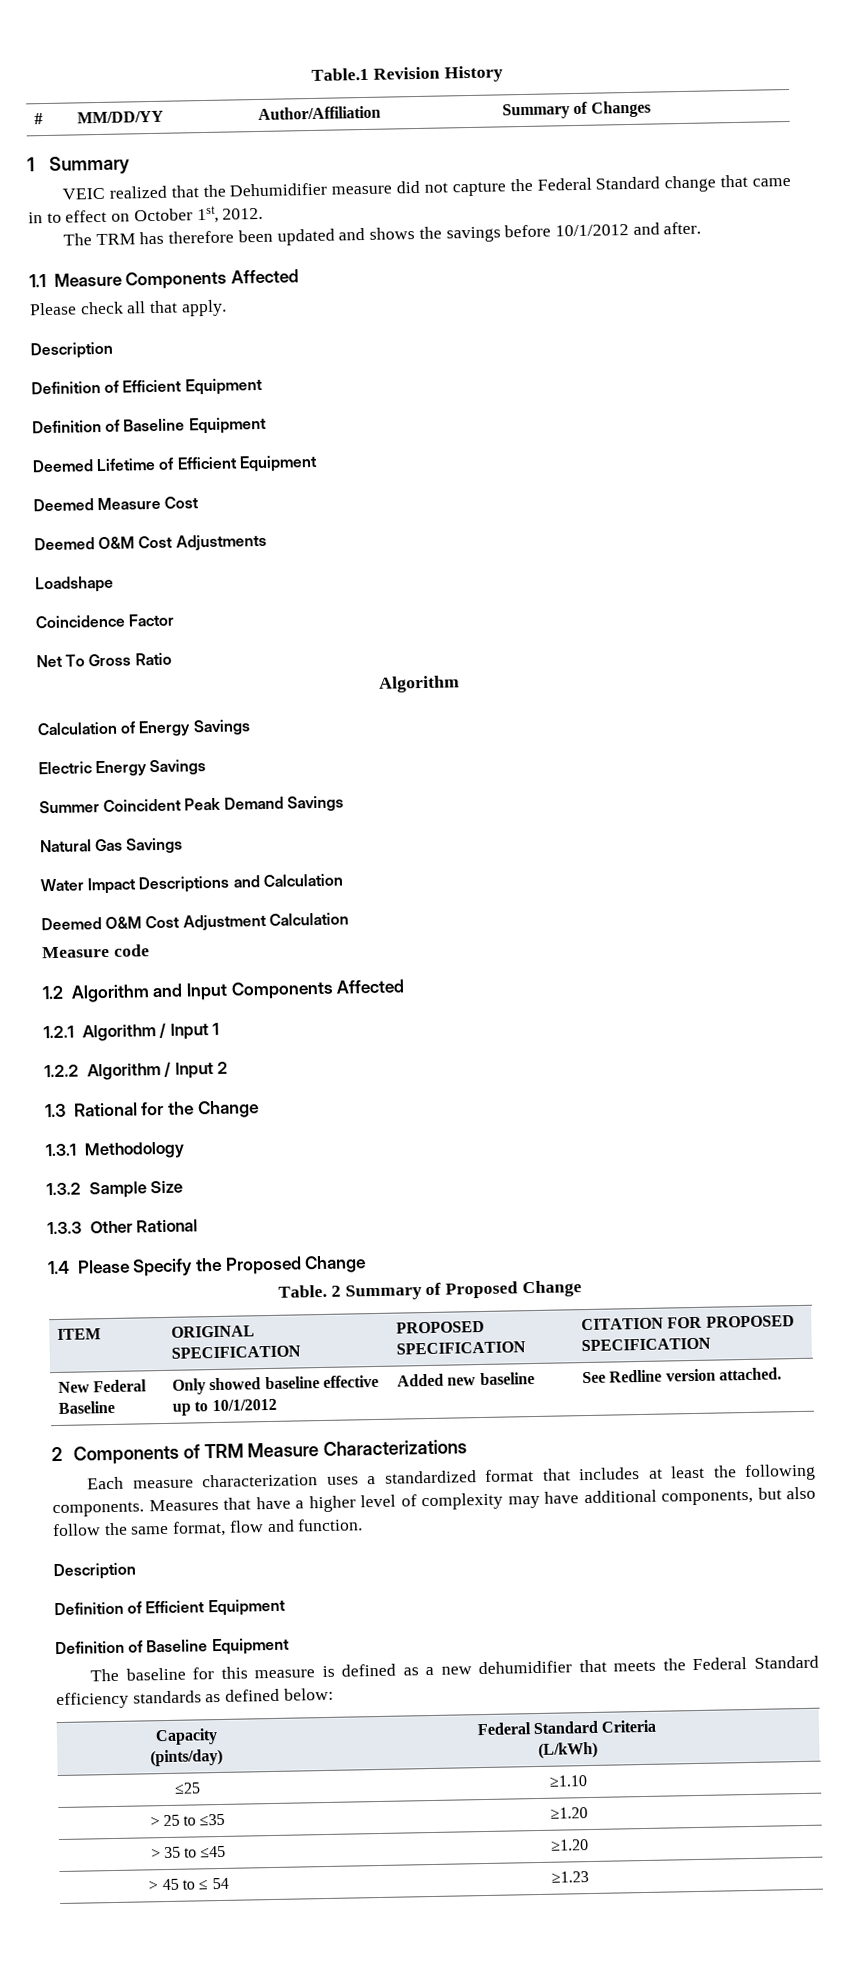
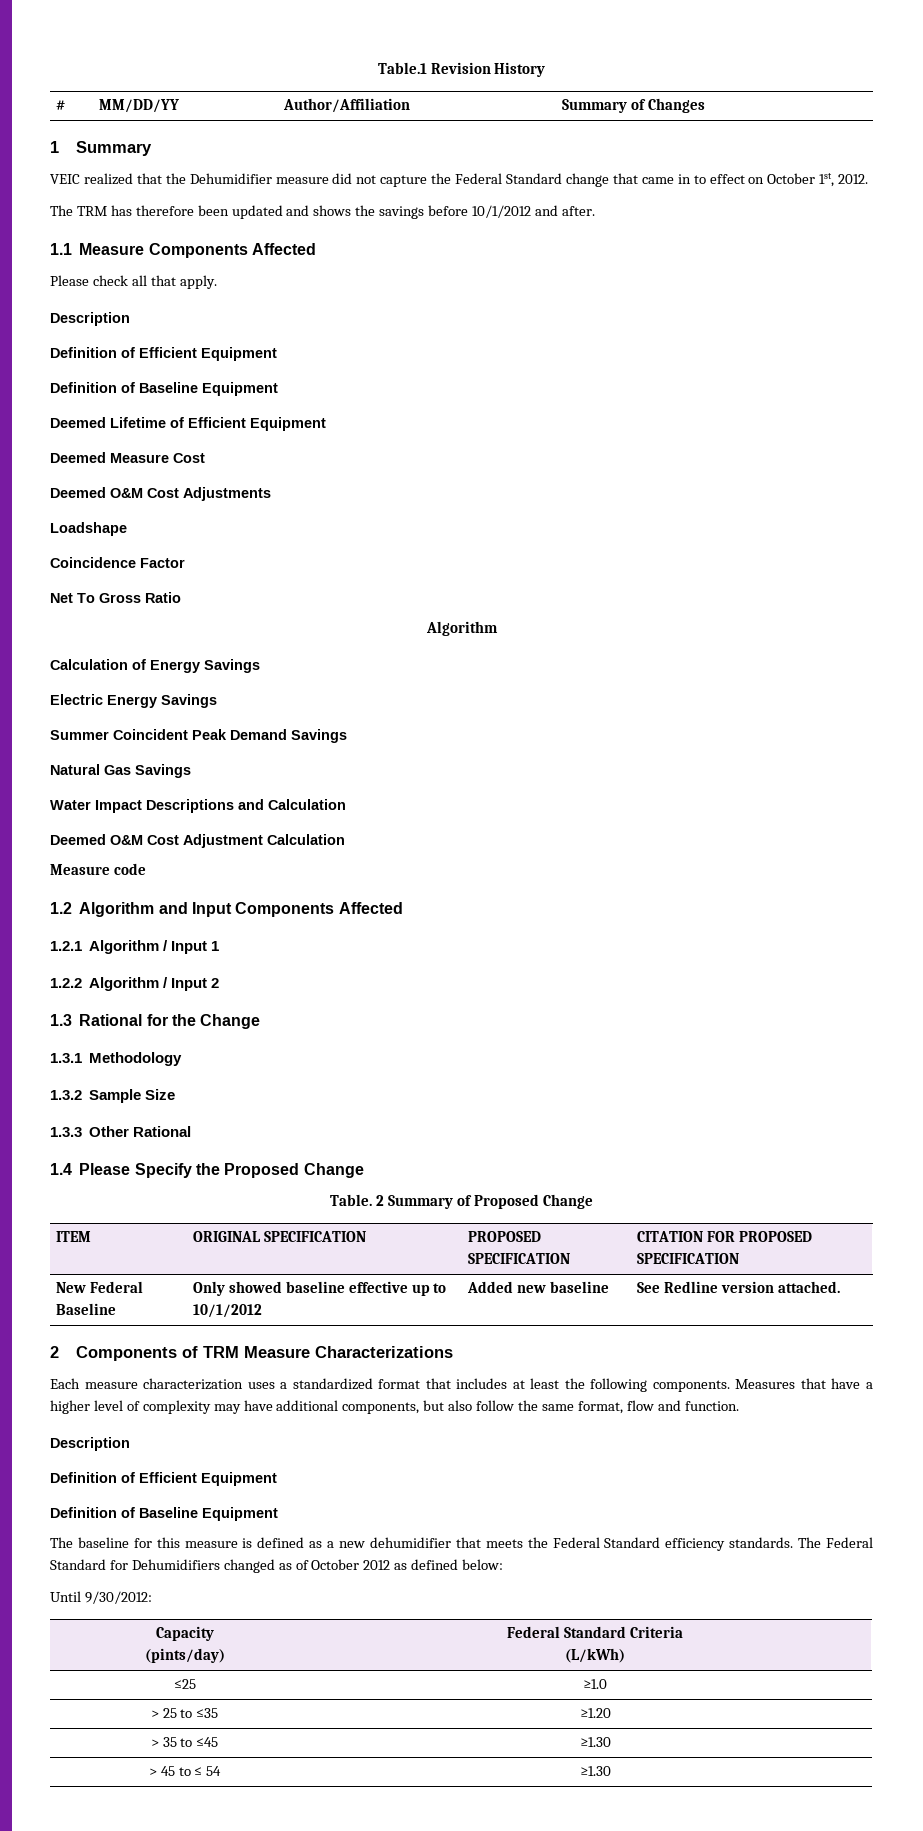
[132,1690,202,1704] standards -> [729,1537,874,1548] [50,1559,391,1573] standards. The Federal Standard for Dehumidifiers changed as of October 2012
(334, 1694) none -> [50,1591,152,1604] // Until 9/30/2012:
[548,1775,587,1787] ≥1.10 -> [583,1679,607,1689] ≥1.0
[549,1839,589,1851] ≥1.20 -> [579,1737,611,1747] ≥1.30
[550,1871,589,1883] ≥1.23 -> [579,1766,611,1776] ≥1.30

